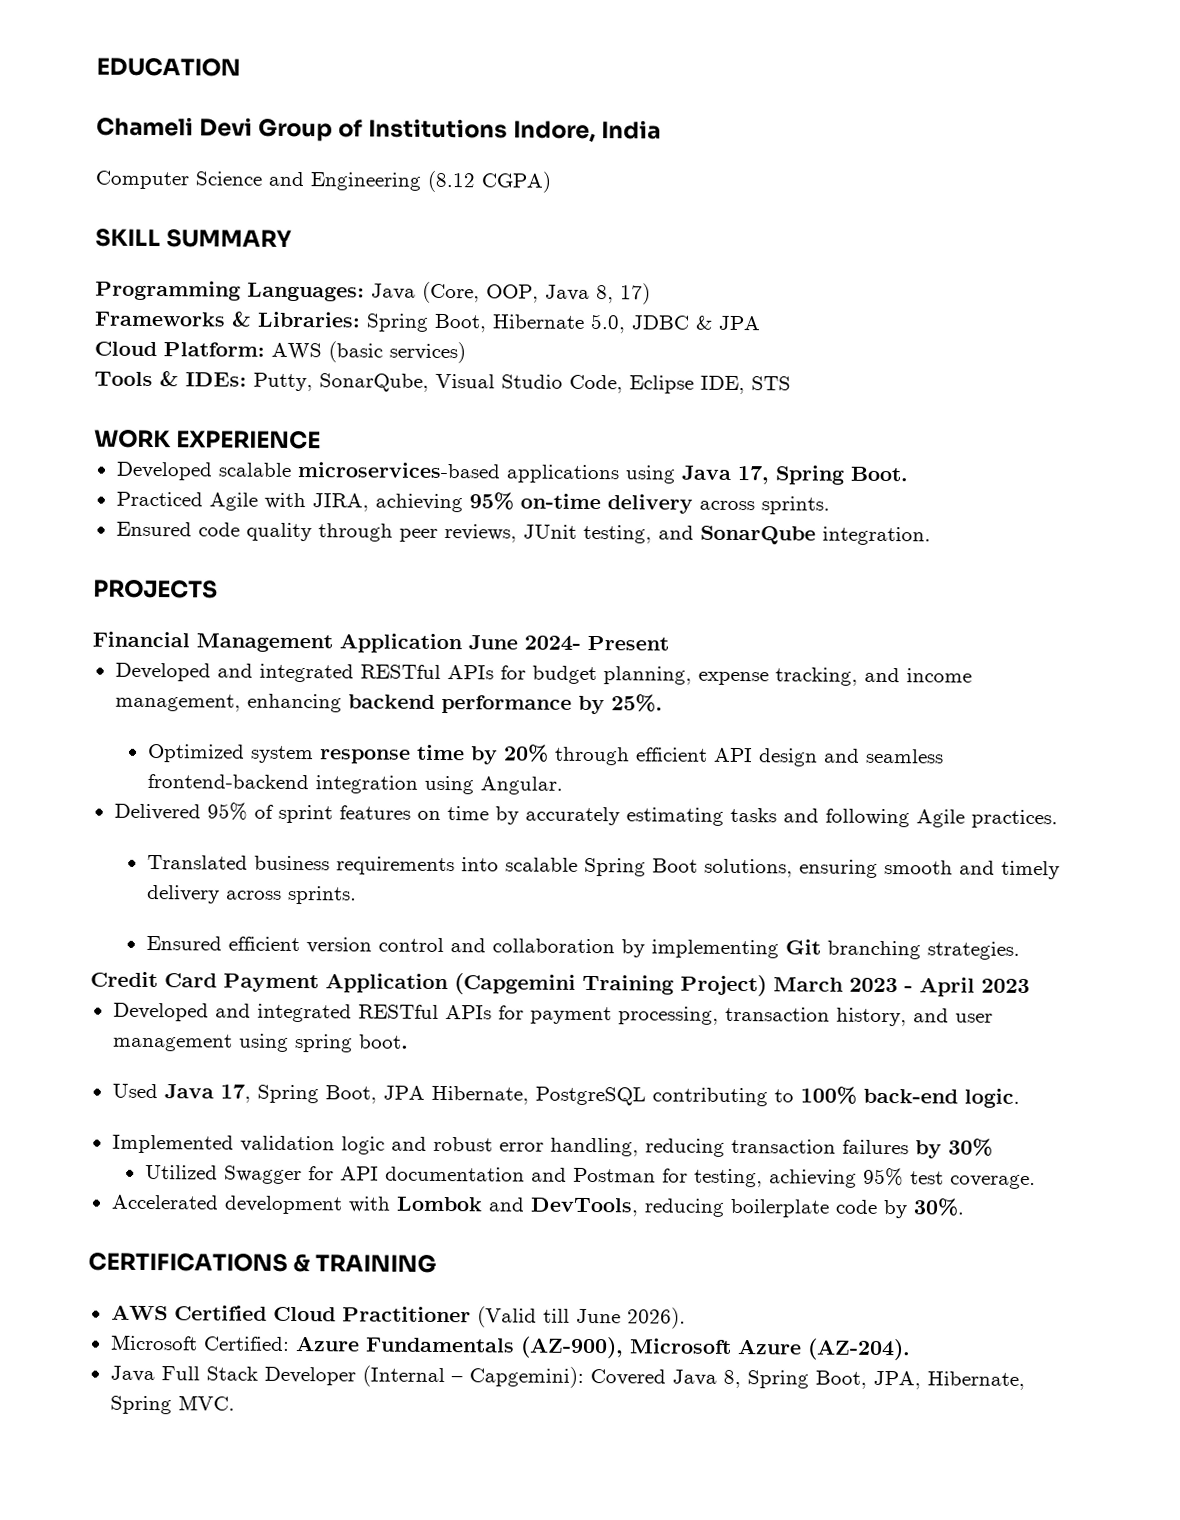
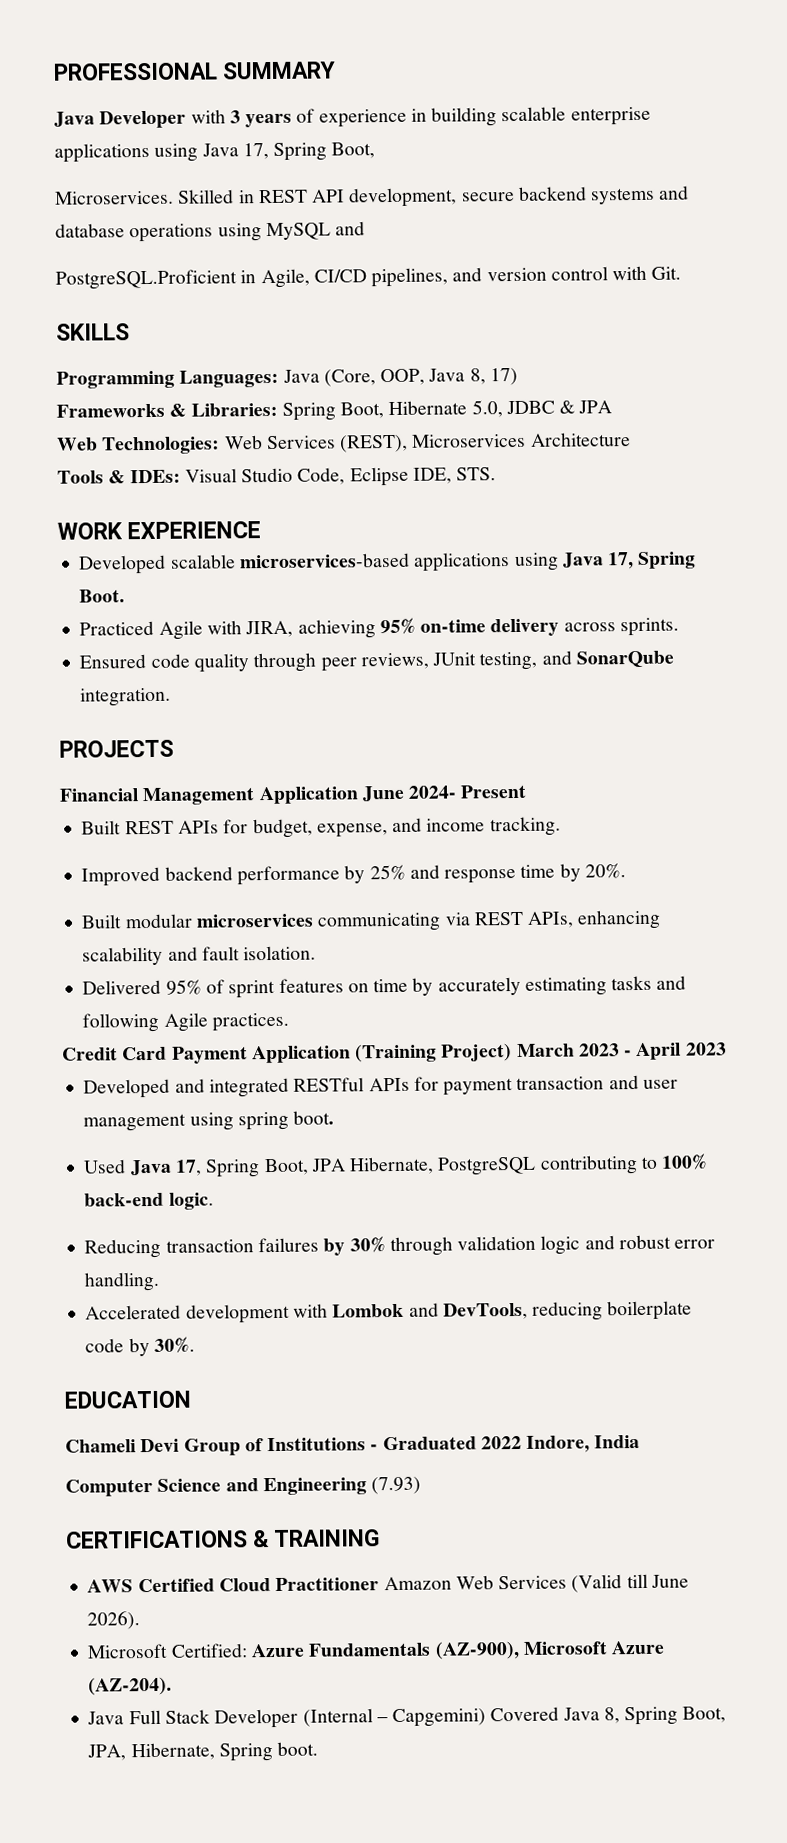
[96,57,241,77] [96,116,662,143] [95,170,552,193] [95,228,293,248] EDUCATION // Chameli Devi Group of Institutions Indore, India // Computer Science and Engineering (8.12 CGPA) // SKILL SUMMARY -> [53,61,337,81] [54,106,651,129] [54,142,376,163] [55,185,690,208] [55,221,366,243] [55,265,682,290] [56,323,130,341] PROFESSIONAL SUMMARY // Java Developer with 3 years of experience in building scalable enterprise applications using Java 17, Spring Boot, // Microservices. Skilled in REST API development, secure backend systems and database operations using MySQL and // PostgreSQL.Proficient in Agile, CI/CD pipelines, and version control with Git. // SKILLS
[94,341,466,364] Cloud Platform: AWS (basic services) -> [57,432,631,455] Web Technologies: Web Services (REST), Microservices Architecture
[253,372,429,392] Putty, SonarQube, -> (181, 476) none
[751,376,791,391] STS -> [456,467,497,481] STS.
[114,662,972,686] [114,693,663,715] [146,743,944,767] [146,773,563,795] Developed and integrated RESTful APIs for budget planning, expense tracking, and income management, enhancing backend performance by 25%. // Optimized system response time by 20% through efficient API design and seamless frontend-backend integration using Angular. -> [81,816,561,839] [81,863,626,887] [81,909,662,932] [82,945,317,966] Built REST APIs for budget, expense, and income tracking. // Improved backend performance by 25% and response time by 20%. // Built modular microservices communicating via REST APIs, enhancing scalability and fault isolation.
[146,854,1060,880] [146,884,357,905] [145,935,1020,960] // Translated business requirements into scalable Spring Boot solutions, ensuring smooth and timely delivery across sprints. // Ensured efficient version control and collaboration by implementing Git branching strategies. -> (289, 1022) none
[454,973,674,995] (Capgemini Training -> [355,1043,438,1063] (Training
[617,1006,907,1027] processing, transaction history, -> [516,1076,605,1090] transaction
[111,1134,234,1154] Implemented -> [84,1236,453,1259] Reducing transaction failures by 30% through
[549,1137,993,1159] [144,1164,1036,1190] handling, reducing transaction failures by 30% // Utilized Swagger for API documentation and Postman for testing, achieving 95% test coverage. -> [84,1271,161,1292] handling.
(965, 1207) none -> [64,1390,191,1409] [65,1434,641,1456] [65,1476,422,1497] // EDUCATION // Chameli Devi Group of Institutions - Graduated 2022 Indore, India // Computer Science and Engineering (7.93)
(471, 1314) none -> [383,1575,568,1591] Amazon Web Services
[468,1366,584,1388] Capgemini): -> [392,1708,487,1728] Capgemini)
[177,1395,235,1411] MVC. -> [277,1741,319,1756] boot.

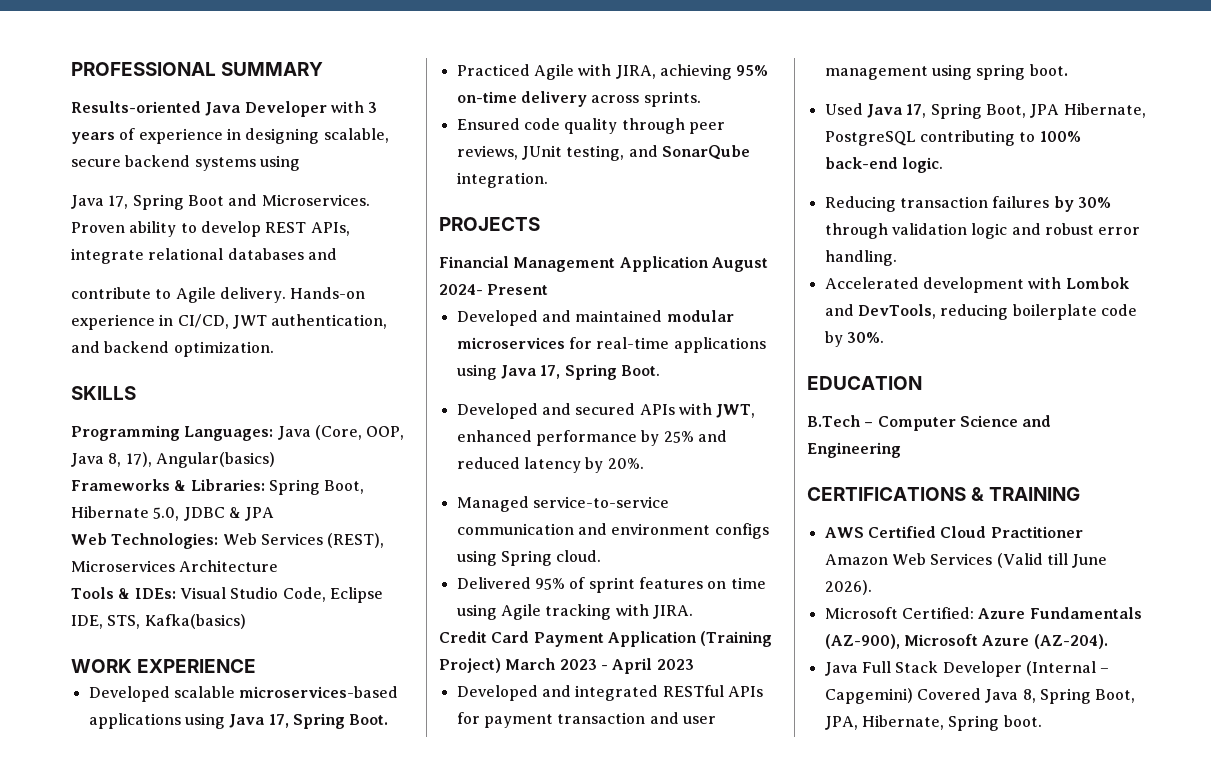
(337, 70) none -> [71,101,201,113] Results-oriented
[431,106,651,127] [54,142,376,163] [55,185,690,208] [55,221,366,243] [55,265,682,290] building scalable enterprise applications using Java 17, Spring Boot, // Microservices. Skilled in REST API development, secure backend systems and database operations using MySQL and // PostgreSQL.Proficient in Agile, CI/CD pipelines, and version control with Git. -> [245,128,389,144] [71,155,300,171] [71,194,370,210] [71,221,350,237] [71,248,337,264] [71,287,366,303] [71,314,388,330] [71,341,274,357] designing scalable, secure backend systems using // Java 17, Spring Boot and Microservices. Proven ability to develop REST APIs, integrate relational databases and // contribute to Agile delivery. Hands-on experience in CI/CD, JWT authentication, and backend optimization.
[489,367,518,386] 17) -> [125,452,275,468] 17), Angular(basics)
[456,467,497,481] STS. -> [107,614,246,629] STS, Kafka(basics)
[361,785,405,802] June -> [711,257,768,272] August
[81,816,561,839] [81,866,233,887] Built REST APIs for budget, expense, and income tracking. // Improved backend -> [456,310,734,326] [456,337,766,353] [456,364,660,380] [456,403,756,419] [456,430,532,442] Developed and maintained modular microservices for real-time applications using Java 17, Spring Boot. // Developed and secured APIs with JWT, enhanced
[444,864,556,884] response time -> [456,457,581,473] reduced latency
[81,909,662,932] [82,945,317,966] Built modular microservices communicating via REST APIs, enhancing scalability and fault isolation. -> [456,496,669,512] [456,523,769,539] [456,550,602,566] Managed service-to-service communication and environment configs using Spring cloud.
[412,975,687,996] [82,1012,289,1033] by accurately estimating tasks and following Agile practices. -> [456,604,693,620] using Agile tracking with JIRA.
[65,1434,641,1456] Chameli Devi Group of Institutions - Graduated 2022 Indore, India // -> [807,415,874,427] B.Tech –
[371,1476,422,1495] (7.93) -> (901, 450) none

